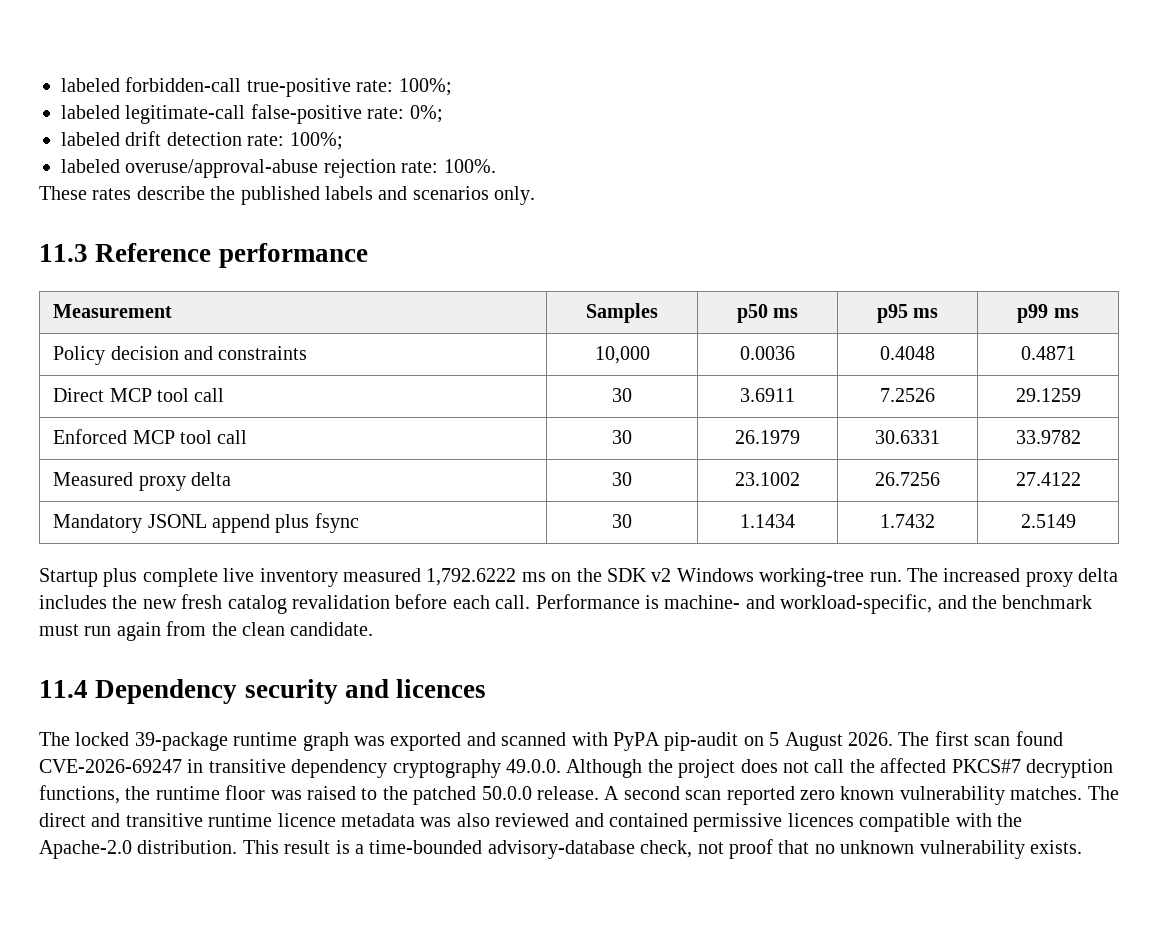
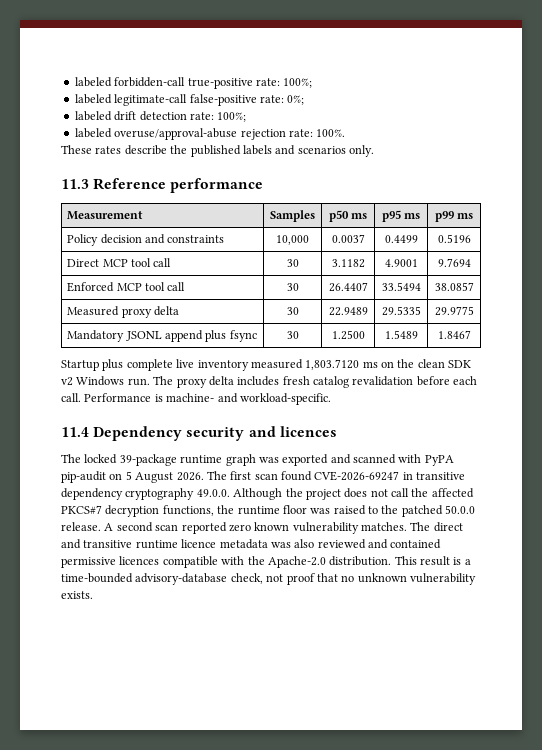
[740,346,795,360] [880,346,935,360] [1020,346,1076,360] 0.0036 | 0.4048 | 0.4871 -> [331,234,365,243] [384,235,418,243] [437,234,471,243] 0.0037 | 0.4499 | 0.5196
[740,388,795,402] [880,388,935,402] [1015,388,1081,402] 3.6911 | 7.2526 | 29.1259 -> [331,259,365,268] [384,259,418,267] [437,258,471,267] 3.1182 | 4.9001 | 9.7694
[735,430,800,444] [875,430,940,444] [1015,430,1081,444] 26.1979 | 30.6331 | 33.9782 -> [328,282,368,292] [381,282,421,291] [434,282,474,291] 26.4407 | 33.5494 | 38.0857
[735,472,800,486] [875,472,940,486] [1015,472,1081,486] 23.1002 | 26.7256 | 27.4122 -> [328,307,368,316] [381,306,421,316] [434,306,474,316] 22.9489 | 29.5335 | 29.9775
[740,514,795,528] [880,514,935,528] [1020,514,1076,528] 1.1434 | 1.7432 | 2.5149 -> [331,330,365,340] [384,330,418,339] [437,330,471,339] 1.2500 | 1.5489 | 1.8467
[426,568,517,586] 1,792.6222 -> [305,359,360,370] 1,803.7120
(602, 575) none -> [417,359,445,368] clean
[759,568,865,587] working-tree -> (125, 381) none
[943,568,1021,582] increased -> (174, 380) none
[112,595,177,609] the new -> (280, 381) none
[780,594,1093,614] [39,621,374,641] workload-specific, and the benchmark must run again from the clean candidate. -> [239,393,331,405] workload-specific.

